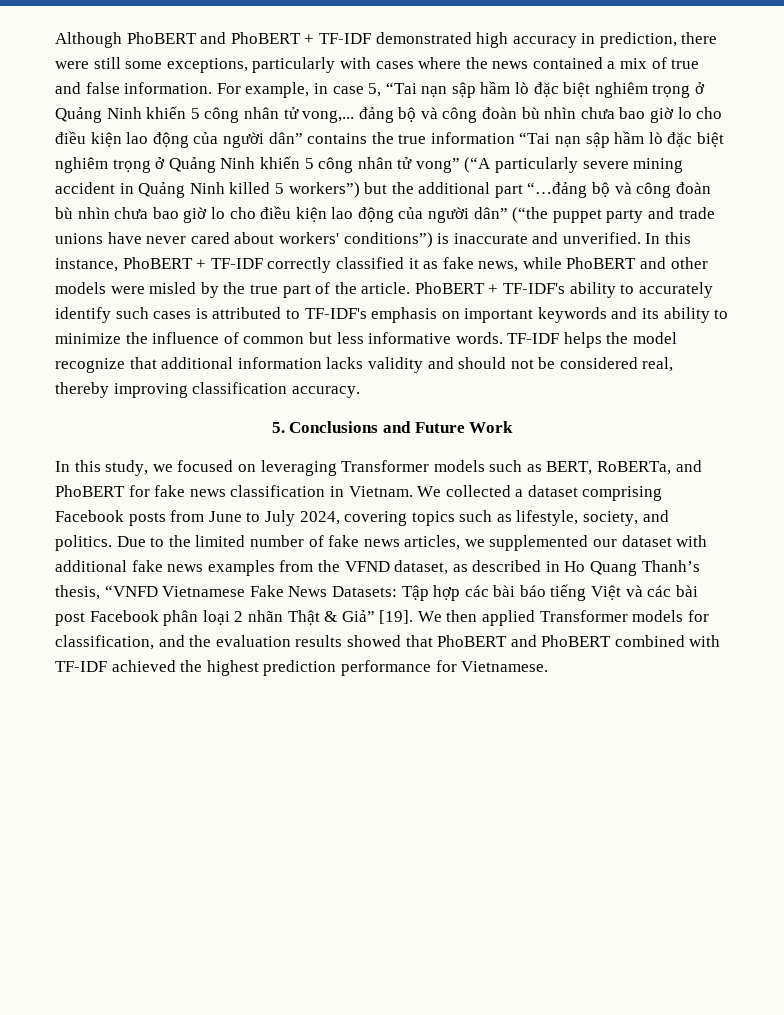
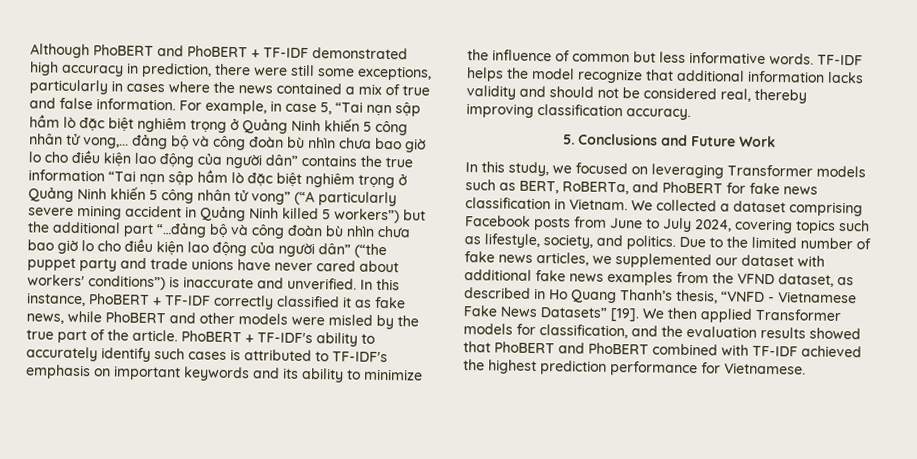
[339,57,371,69] with -> [111,80,123,92] in
(158, 591) none -> [768,296,775,303] -
[331,584,698,601] [55,610,375,626] Datasets: Tập hợp các bài báo tiếng Việt và các bài post Facebook phân loại 2 nhãn Thật & Giả” -> [540,307,607,318] Datasets”

